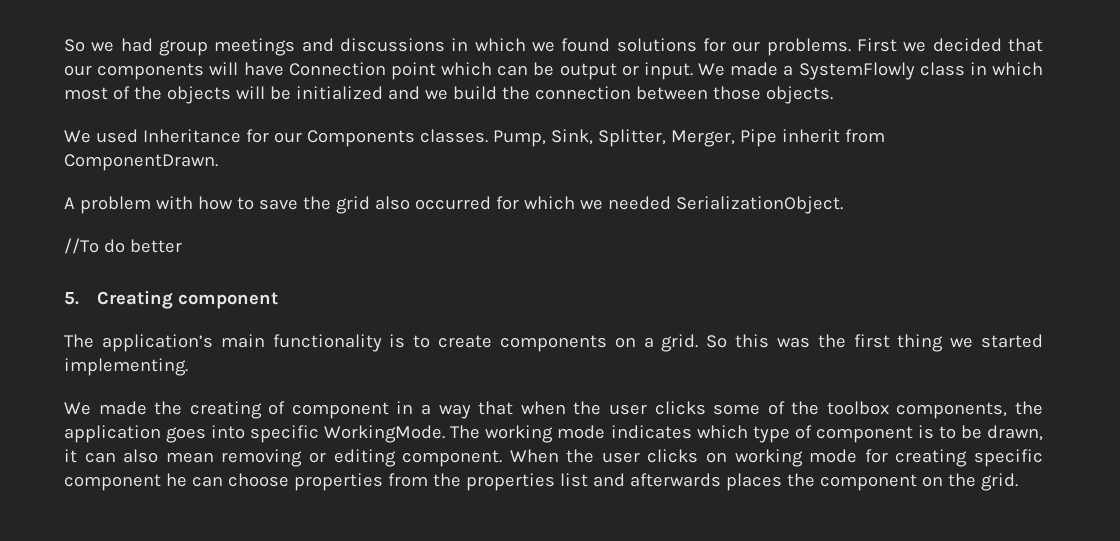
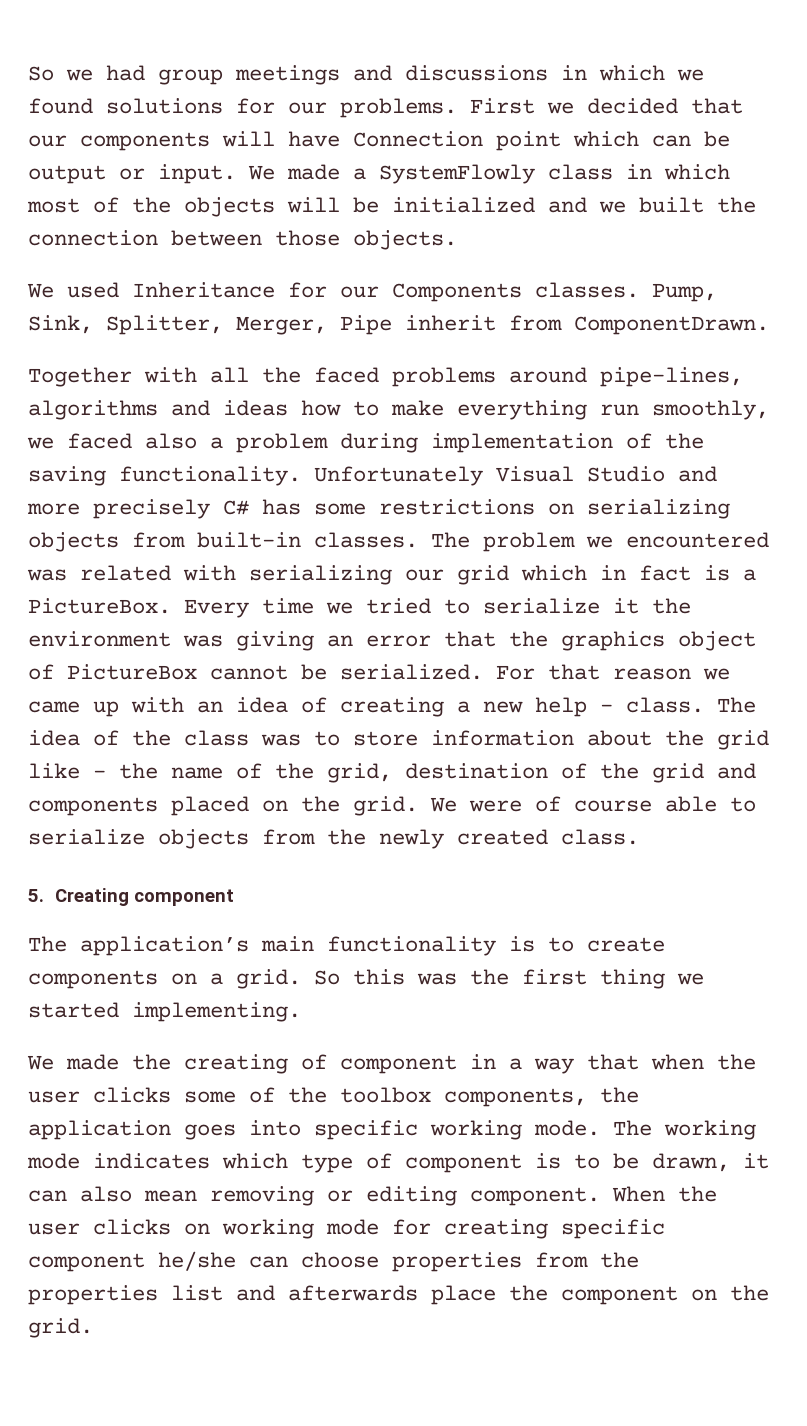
[452,86,497,100] build -> [639,197,704,213] built
[64,196,843,214] [64,238,182,254] A problem with how to save the grid also occurred for which we needed SerializationObject. // //To do better -> [28,367,743,387] [28,400,769,420] [27,433,704,453] [28,466,717,486] [27,499,730,519] [28,532,769,552] [27,565,756,585] [28,598,691,618] [28,631,756,651] [28,664,730,680] [28,697,756,717] [28,730,769,750] [28,763,756,783] [28,796,756,816] [28,829,639,849] Together with all the faced problems around pipe-lines, algorithms and ideas how to make everything run smoothly, we faced also a problem during implementation of the saving functionality. Unfortunately Visual Studio and more precisely C# has some restrictions on serializing objects from built-in classes. The problem we encountered was related with serializing our grid which in fact is a PictureBox. Every time we tried to serialize it the environment was giving an error that the graphics object of PictureBox cannot be serialized. For that reason we came up with an idea of creating a new help – class. The idea of the class was to store information about the grid like – the name of the grid, destination of the grid and components placed on the grid. We were of course able to serialize objects from the newly created class.
[324,425,446,443] WorkingMode. -> [430,1120,600,1140] working mode.
[165,473,187,487] he -> [158,1251,236,1271] he/she
[725,473,782,491] places -> [431,1285,496,1305] place

